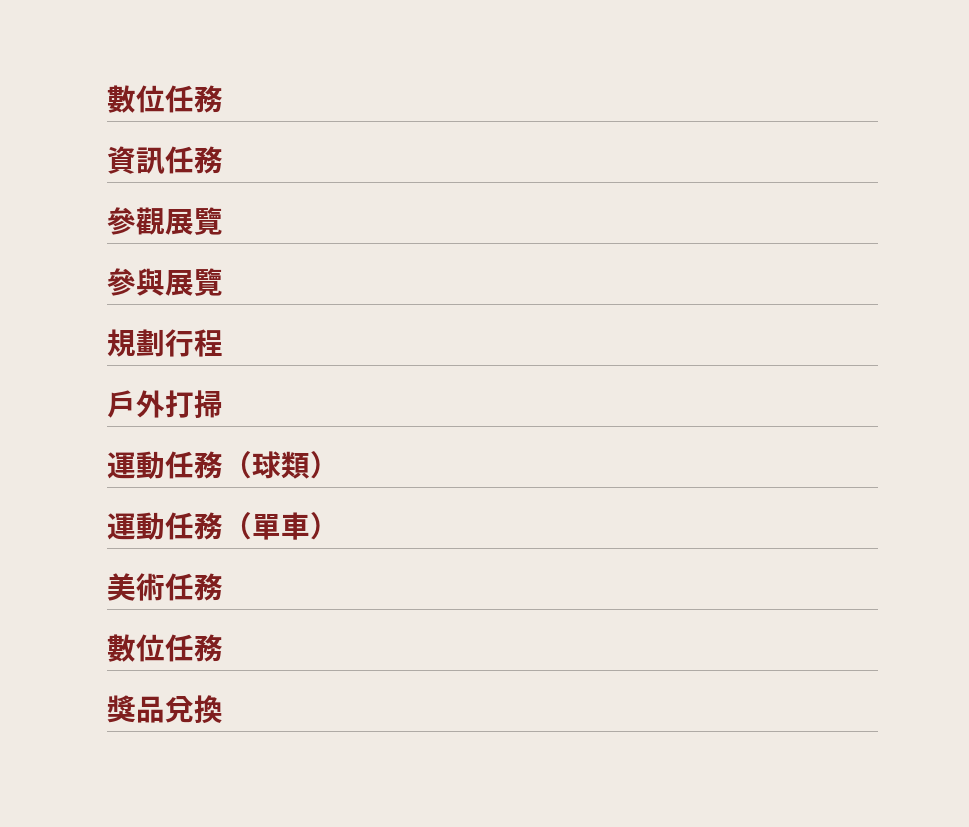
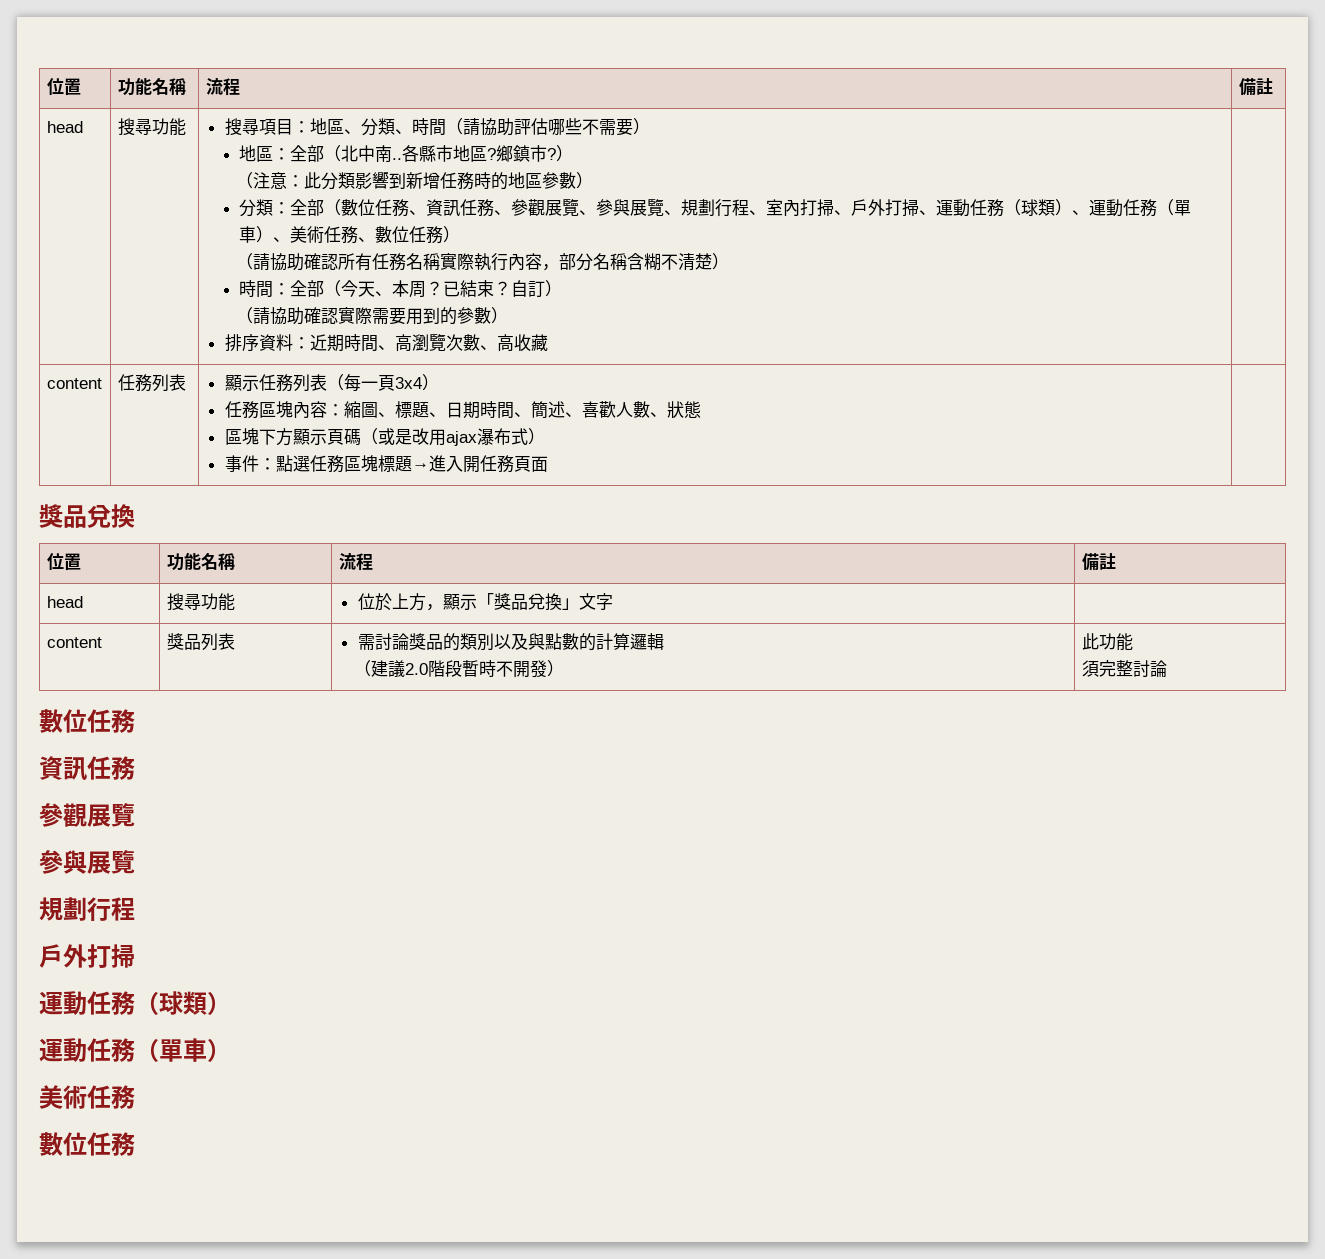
(107, 99) none -> [46,78,81,96] [117,77,186,96] [205,78,240,96] [1238,78,1273,96] [46,121,83,133] [117,118,186,136] [224,118,650,136] [239,145,574,162] [235,172,593,190] [239,199,1192,217] [239,226,461,244] [235,253,729,271] [239,280,563,298] [235,307,508,325] [224,334,548,352] [46,378,102,389] [117,374,186,392] [224,374,439,392] [224,401,701,419] [224,428,545,446] [224,455,548,473] [39,504,135,528] [46,553,81,571] [166,552,235,571] [338,553,373,571] [1081,553,1116,571] [46,596,83,608] [166,593,235,611] [357,593,613,611] [46,637,102,648] [166,633,235,651] [357,633,664,651] [353,660,564,678] [1081,633,1133,651] [1081,660,1167,677] 位置 | 功能名稱 | 流程 | 備註 // head | 搜尋功能 | 搜尋項目：地區、分類、時間（請協助評估哪些不需要） // 地區：全部（北中南..各縣市地區?鄉鎮市?） // （注意：此分類影響到新增任務時的地區參數） // 分類：全部（數位任務、資訊任務、參觀展覽、參與展覽、規劃行程、室內打掃、戶外打掃、運動任務（球類）、運動任務（單車）、美術任務、數位任務） // （請協助確認所有任務名稱實際執行內容，部分名稱含糊不清楚） // 時間：全部（今天、本周？已結束？自訂） // （請協助確認實際需要用到的參數） // 排序資料：近期時間、高瀏覽次數、高收藏 | // content | 任務列表 | 顯示任務列表（每一頁3x4） // 任務區塊內容：縮圖、標題、日期時間、簡述、喜歡人數、狀態 // 區塊下方顯示頁碼（或是改用ajax瀑布式） // 事件：點選任務區塊標題→進入開任務頁面 | // 獎品兌換 // 位置 | 功能名稱 | 流程 | 備註 // head | 搜尋功能 | 位於上方，顯示「獎品兌換」文字 | // content | 獎品列表 | 需討論獎品的類別以及與點數的計算邏輯 // （建議2.0階段暫時不開發） | 此功能 // 須完整討論 //
[107,695,223,724] // 獎品兌換 -> (135, 1144) none

